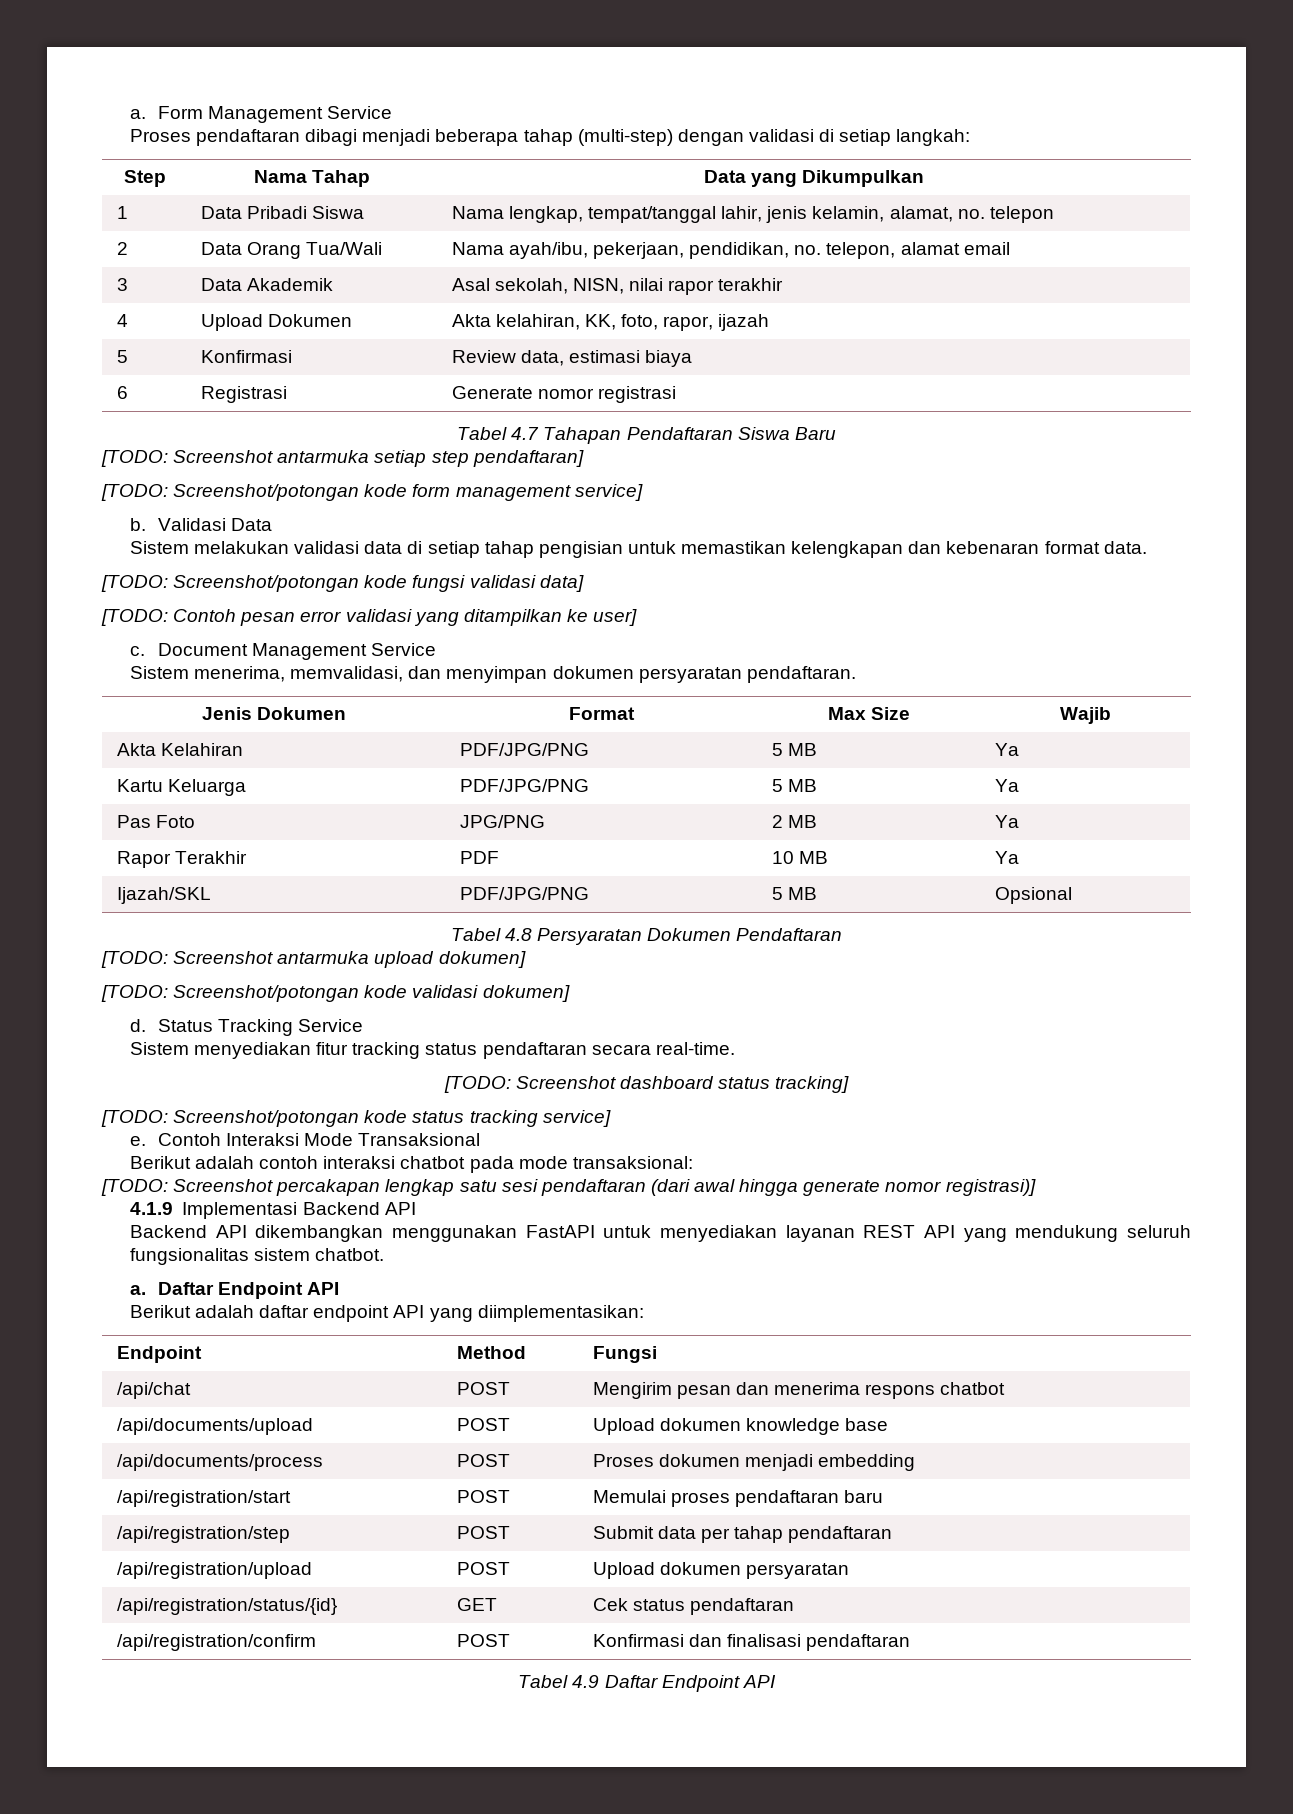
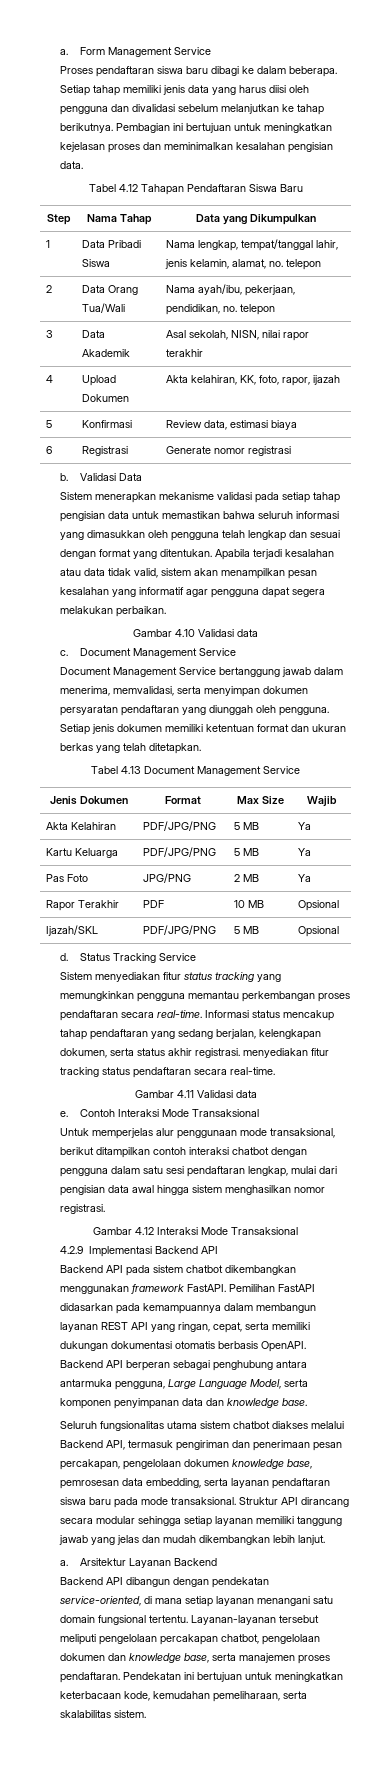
[305,129,971,146] dibagi menjadi beberapa tahap (multi-step) dengan validasi di setiap langkah: -> [157,66,338,77] [60,85,310,96] [60,104,325,115] [60,123,333,133] [60,142,334,153] [60,161,84,169] [88,184,303,195] siswa baru dibagi ke dalam beberapa. Setiap tahap memiliki jenis data yang harus diisi oleh pengguna dan divalidasi sebelum melanjutkan ke tahap berikutnya. Pembagian ini bertujuan untuk meningkatkan kejelasan proses dan meminimalkan kesalahan pengisian data. // Tabel 4.12 Tahapan Pendaftaran Siswa Baru
[826,242,1010,259] telepon, alamat email -> [240,304,276,315] telepon
[457,427,836,444] [101,450,584,467] [101,484,643,501] // Tabel 4.7 Tahapan Pendaftaran Siswa Baru // [TODO: Screenshot antarmuka setiap step pendaftaran] // [TODO: Screenshot/potongan kode form management service] -> (292, 451) none
[194,541,423,554] melakukan validasi data di -> [95,492,280,503] menerapkan mekanisme validasi pada
(623, 549) none -> [108,511,130,519] data
[791,541,1147,558] [101,575,584,592] [101,609,638,626] [129,643,437,660] [129,666,189,679] kelengkapan dan kebenaran format data. // [TODO: Screenshot/potongan kode fungsi validasi data] // [TODO: Contoh pesan error validasi yang ditampilkan ke user] // c. Document Management Service // Sistem -> [223,511,340,519] [60,530,341,541] [60,549,335,560] [60,568,318,579] [60,587,326,598] [60,606,167,617] [133,629,258,637] [60,648,237,658] [60,667,344,677] bahwa seluruh informasi yang dimasukkan oleh pengguna telah lengkap dan sesuai dengan format yang ditentukan. Apabila terjadi kesalahan atau data tidak valid, sistem akan menampilkan pesan kesalahan yang informatif agar pengguna dapat segera melakukan perbaikan. // Gambar 4.10 Validasi data // c. Document Management Service // Document Management Service bertanggung jawab dalam
[408,666,442,679] dan -> [177,686,202,694] serta
[746,666,856,683] pendaftaran. -> [121,705,330,716] [60,724,347,735] [60,743,202,754] [91,766,300,776] pendaftaran yang diunggah oleh pengguna. Setiap jenis dokumen memiliki ketentuan format dan ukuran berkas yang telah ditetapkan. // Tabel 4.13 Document Management Service
[994,851,1019,864] Ya -> [298,900,340,911] Opsional
[450,928,843,945] [101,951,526,968] [101,985,570,1002] // Tabel 4.8 Persyaratan Dokumen Pendaftaran // [TODO: Screenshot antarmuka upload dokumen] // [TODO: Screenshot/potongan kode validasi dokumen] -> (340, 931) none
(349, 1048) none -> [184,972,282,982] [60,991,351,1002] [60,1010,335,1021] [60,1029,322,1040] [60,1048,330,1058] status tracking yang memungkinkan pengguna memantau perkembangan proses pendaftaran secara real-time. Informasi status mencakup tahap pendaftaran yang sedang berjalan, kelengkapan dokumen, serta status akhir registrasi. menyediakan fitur
[443,1076,850,1093] [101,1110,611,1127] [TODO: Screenshot dashboard status tracking] // [TODO: Screenshot/potongan kode status tracking service] -> [134,1090,257,1098] Gambar 4.11 Validasi data
[129,1156,693,1173] [101,1179,1036,1196] [129,1202,173,1215] Berikut adalah contoh interaksi chatbot pada mode transaksional: // [TODO: Screenshot percakapan lengkap satu sesi pendaftaran (dari awal hingga generate nomor registrasi)] // 4.1.9 -> [60,1128,336,1139] [60,1147,308,1158] [60,1166,338,1177] [60,1185,326,1196] [60,1204,106,1214] [93,1227,298,1235] [60,1246,84,1254] Untuk memperjelas alur penggunaan mode transaksional, berikut ditampilkan contoh interaksi chatbot dengan pengguna dalam satu sesi pendaftaran lengkap, mulai dari pengisian data awal hingga sistem menghasilkan nomor registrasi. // Gambar 4.12 Interaksi Mode Transaksional // 4.2.9
[255,1225,1191,1242] [129,1248,385,1265] [129,1282,340,1299] [129,1305,644,1322] [116,1346,202,1363] [456,1346,526,1359] [592,1346,657,1363] [116,1382,191,1399] [456,1382,510,1395] [592,1382,1006,1399] [116,1418,313,1435] [456,1418,510,1431] [592,1418,889,1435] [116,1454,323,1471] [456,1454,510,1467] [592,1454,916,1471] [116,1490,291,1507] [456,1490,510,1503] [592,1490,884,1507] [116,1526,290,1543] [456,1526,510,1539] [592,1526,893,1543] [116,1562,312,1579] [456,1562,510,1575] [592,1562,850,1579] [116,1598,337,1615] [456,1598,497,1611] [592,1598,795,1615] [116,1634,316,1651] [456,1634,510,1647] [592,1634,911,1651] [518,1675,776,1692] dikembangkan menggunakan FastAPI untuk menyediakan layanan REST API yang mendukung seluruh fungsionalitas sistem chatbot. // a. Daftar Endpoint API // Berikut adalah daftar endpoint API yang diimplementasikan: // Endpoint | Method | Fungsi // /api/chat | POST | Mengirim pesan dan menerima respons chatbot // /api/documents/upload | POST | Upload dokumen knowledge base // /api/documents/process | POST | Proses dokumen menjadi embedding // /api/registration/start | POST | Memulai proses pendaftaran baru // /api/registration/step | POST | Submit data per tahap pendaftaran // /api/registration/upload | POST | Upload dokumen persyaratan // /api/registration/status/{id} | GET | Cek status pendaftaran // /api/registration/confirm | POST | Konfirmasi dan finalisasi pendaftaran // Tabel 4.9 Daftar Endpoint API -> [126,1265,297,1276] [60,1284,316,1294] [60,1303,317,1314] [60,1322,311,1333] [60,1341,307,1352] [60,1360,308,1371] [60,1379,309,1390] [60,1398,308,1409] [60,1421,345,1431] [60,1440,343,1451] [60,1459,313,1470] [60,1478,331,1489] [60,1497,350,1508] [60,1516,343,1527] [59,1535,326,1545] [60,1558,218,1568] [60,1577,270,1588] [60,1596,334,1607] [60,1615,320,1625] [60,1634,321,1645] [60,1653,331,1664] [60,1672,344,1683] [60,1691,308,1702] [60,1710,147,1718] pada sistem chatbot dikembangkan menggunakan framework FastAPI. Pemilihan FastAPI didasarkan pada kemampuannya dalam membangun layanan REST API yang ringan, cepat, serta memiliki dukungan dokumentasi otomatis berbasis OpenAPI. Backend API berperan sebagai penghubung antara antarmuka pengguna, Large Language Model, serta komponen penyimpanan data dan knowledge base. // Seluruh fungsionalitas utama sistem chatbot diakses melalui Backend API, termasuk pengiriman dan penerimaan pesan percakapan, pengelolaan dokumen knowledge base, pemrosesan data embedding, serta layanan pendaftaran siswa baru pada mode transaksional. Struktur API dirancang secara modular sehingga setiap layanan memiliki tanggung jawab yang jelas dan mudah dikembangkan lebih lanjut. // a. Arsitektur Layanan Backend // Backend API dibangun dengan pendekatan service-oriented, di mana setiap layanan menangani satu domain fungsional tertentu. Layanan-layanan tersebut meliputi pengelolaan percakapan chatbot, pengelolaan dokumen dan knowledge base, serta manajemen proses pendaftaran. Pendekatan ini bertujuan untuk meningkatkan keterbacaan kode, kemudahan pemeliharaan, serta skalabilitas sistem.

